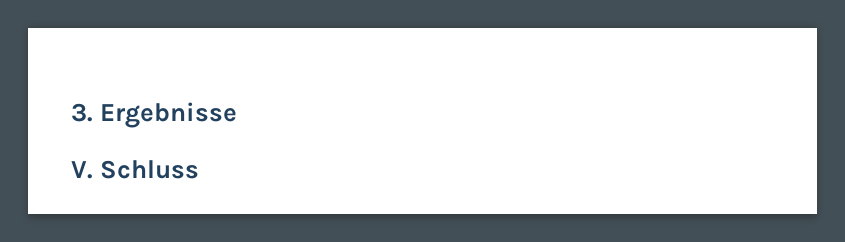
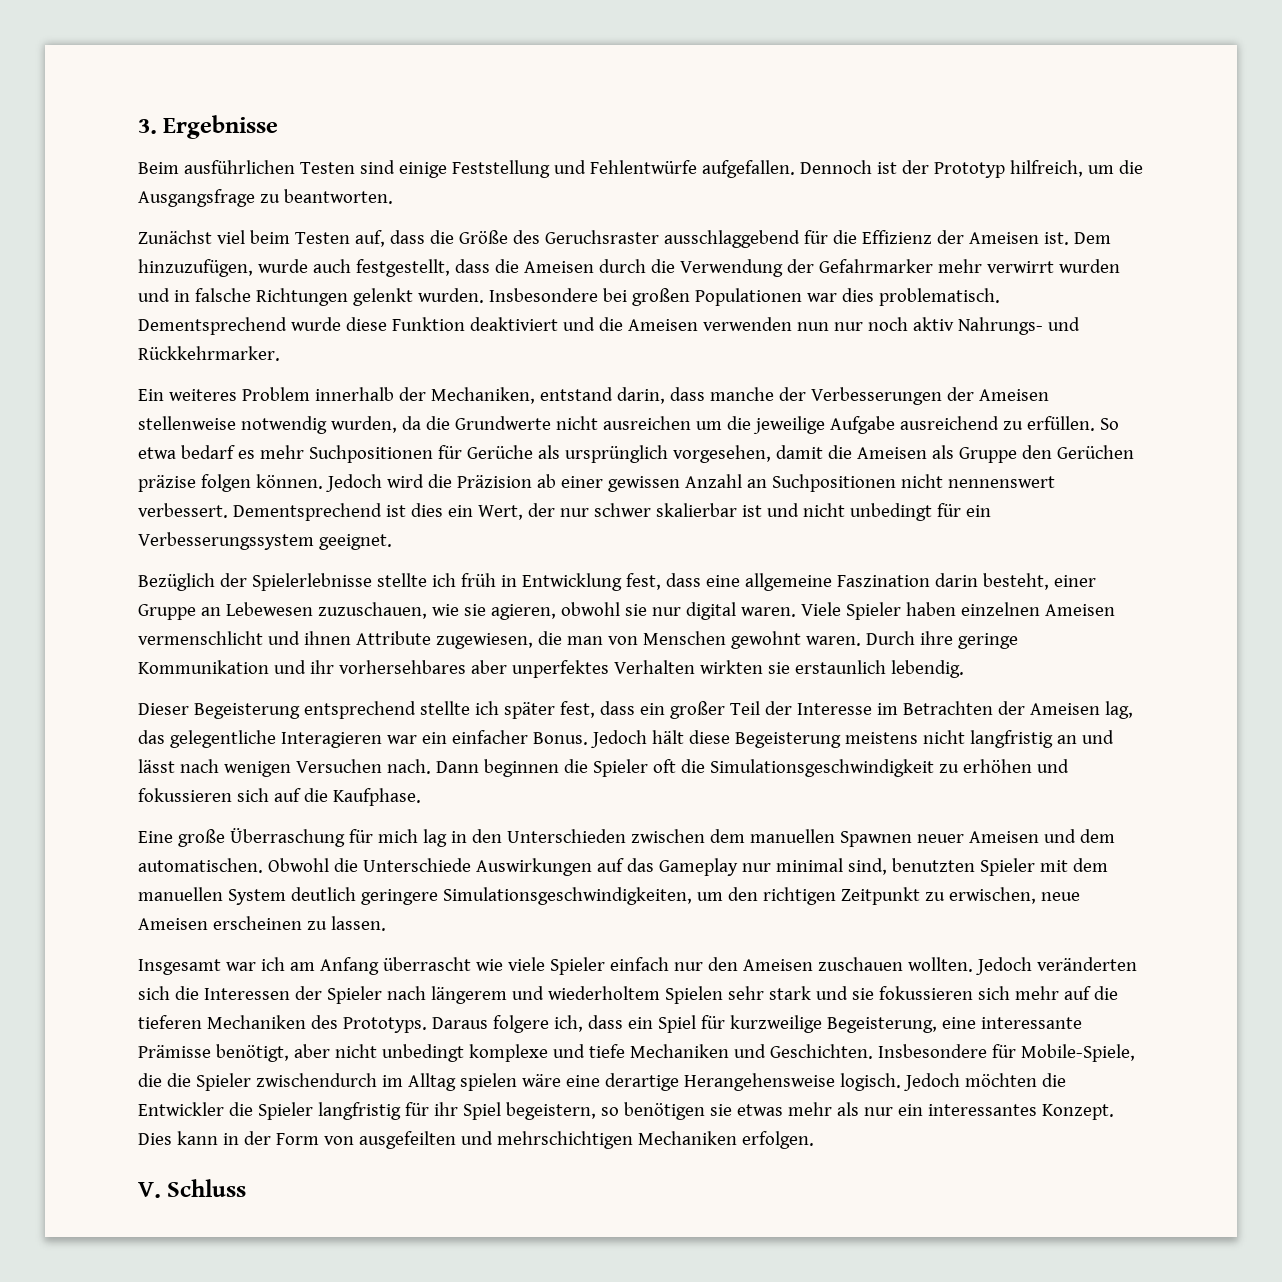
(238, 115) none -> [138,160,1143,178] [138,189,393,207] [138,230,1111,248] [138,259,1120,277] [138,288,1000,306] [138,317,1080,335] [138,346,280,361] [138,387,1049,405] [138,416,1119,434] [138,445,1134,463] [138,474,1055,492] [138,503,991,521] [138,532,392,550] [138,573,1096,591] [138,602,1115,620] [138,631,1018,649] [138,660,964,678] [138,701,1133,719] [138,730,1114,748] [138,759,1069,777] [138,788,421,806] [138,828,1115,847] [138,858,1108,876] [138,887,1080,905] [138,916,386,931] [138,957,1137,975] [138,986,1118,1004] [138,1015,1082,1033] [138,1044,1135,1062] [138,1073,1066,1091] [138,1102,1114,1120] [138,1131,814,1149] // Beim ausführlichen Testen sind einige Feststellung und Fehlentwürfe aufgefallen. Dennoch ist der Prototyp hilfreich, um die Ausgangsfrage zu beantworten. // Zunächst viel beim Testen auf, dass die Größe des Geruchsraster ausschlaggebend für die Effizienz der Ameisen ist. Dem hinzuzufügen, wurde auch festgestellt, dass die Ameisen durch die Verwendung der Gefahrmarker mehr verwirrt wurden und in falsche Richtungen gelenkt wurden. Insbesondere bei großen Populationen war dies problematisch. Dementsprechend wurde diese Funktion deaktiviert und die Ameisen verwenden nun nur noch aktiv Nahrungs- und Rückkehrmarker. // Ein weiteres Problem innerhalb der Mechaniken, entstand darin, dass manche der Verbesserungen der Ameisen stellenweise notwendig wurden, da die Grundwerte nicht ausreichen um die jeweilige Aufgabe ausreichend zu erfüllen. So etwa bedarf es mehr Suchpositionen für Gerüche als ursprünglich vorgesehen, damit die Ameisen als Gruppe den Gerüchen präzise folgen können. Jedoch wird die Präzision ab einer gewissen Anzahl an Suchpositionen nicht nennenswert verbessert. Dementsprechend ist dies ein Wert, der nur schwer skalierbar ist und nicht unbedingt für ein Verbesserungssystem geeignet. // Bezüglich der Spielerlebnisse stellte ich früh in Entwicklung fest, dass eine allgemeine Faszination darin besteht, einer Gruppe an Lebewesen zuzuschauen, wie sie agieren, obwohl sie nur digital waren. Viele Spieler haben einzelnen Ameisen vermenschlicht und ihnen Attribute zugewiesen, die man von Menschen gewohnt waren. Durch ihre geringe Kommunikation und ihr vorhersehbares aber unperfektes Verhalten wirkten sie erstaunlich lebendig. // Dieser Begeisterung entsprechend stellte ich später fest, dass ein großer Teil der Interesse im Betrachten der Ameisen lag, das gelegentliche Interagieren war ein einfacher Bonus. Jedoch hält diese Begeisterung meistens nicht langfristig an und lässt nach wenigen Versuchen nach. Dann beginnen die Spieler oft die Simulationsgeschwindigkeit zu erhöhen und fokussieren sich auf die Kaufphase. // Eine große Überraschung für mich lag in den Unterschieden zwischen dem manuellen Spawnen neuer Ameisen und dem automatischen. Obwohl die Unterschiede Auswirkungen auf das Gameplay nur minimal sind, benutzten Spieler mit dem manuellen System deutlich geringere Simulationsgeschwindigkeiten, um den richtigen Zeitpunkt zu erwischen, neue Ameisen erscheinen zu lassen. // Insgesamt war ich am Anfang überrascht wie viele Spieler einfach nur den Ameisen zuschauen wollten. Jedoch veränderten sich die Interessen der Spieler nach längerem und wiederholtem Spielen sehr stark und sie fokussieren sich mehr auf die tieferen Mechaniken des Prototyps. Daraus folgere ich, dass ein Spiel für kurzweilige Begeisterung, eine interessante Prämisse benötigt, aber nicht unbedingt komplexe und tiefe Mechaniken und Geschichten. Insbesondere für Mobile-Spiele, die die Spieler zwischendurch im Alltag spielen wäre eine derartige Herangehensweise logisch. Jedoch möchten die Entwickler die Spieler langfristig für ihr Spiel begeistern, so benötigen sie etwas mehr als nur ein interessantes Konzept. Dies kann in der Form von ausgefeilten und mehrschichtigen Mechaniken erfolgen.

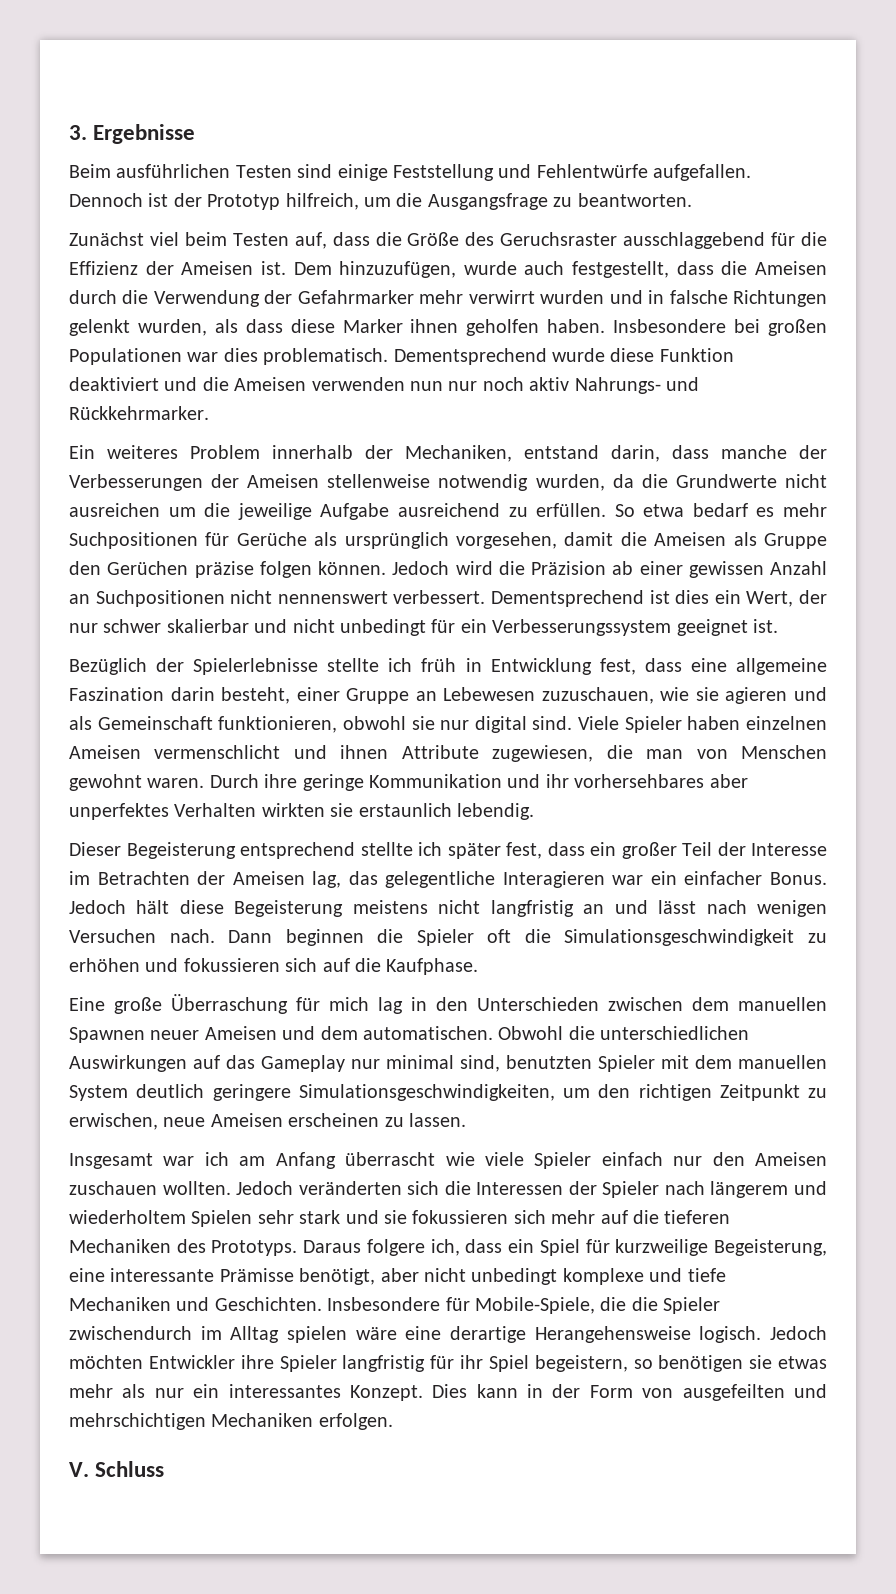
[417,288,484,303] wurden. -> [137,319,606,336] wurden, als dass diese Marker ihnen geholfen haben.
[741,505,762,517] ist -> (249, 626) none
[318,534,392,550] geeignet. -> [676,619,778,636] geeignet ist.
[490,604,556,620] agieren, -> [725,687,827,704] [69,716,338,733] agieren und als Gemeinschaft funktionieren,
[740,607,796,617] waren. -> [532,716,573,730] sind.
[362,858,471,872] Unterschiede -> [600,1026,750,1040] unterschiedlichen
[1041,1073,1066,1087] [138,1102,253,1116] die Entwickler die -> [148,1355,274,1369] Entwickler ihre

